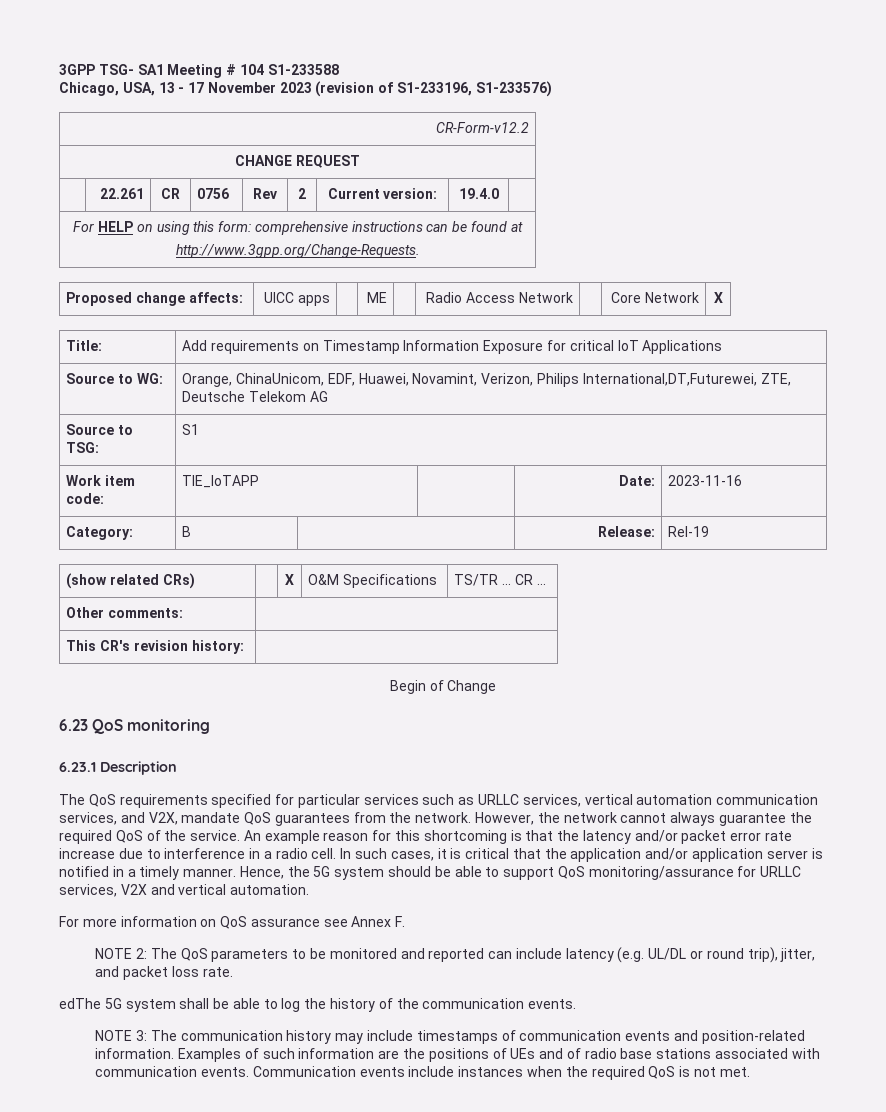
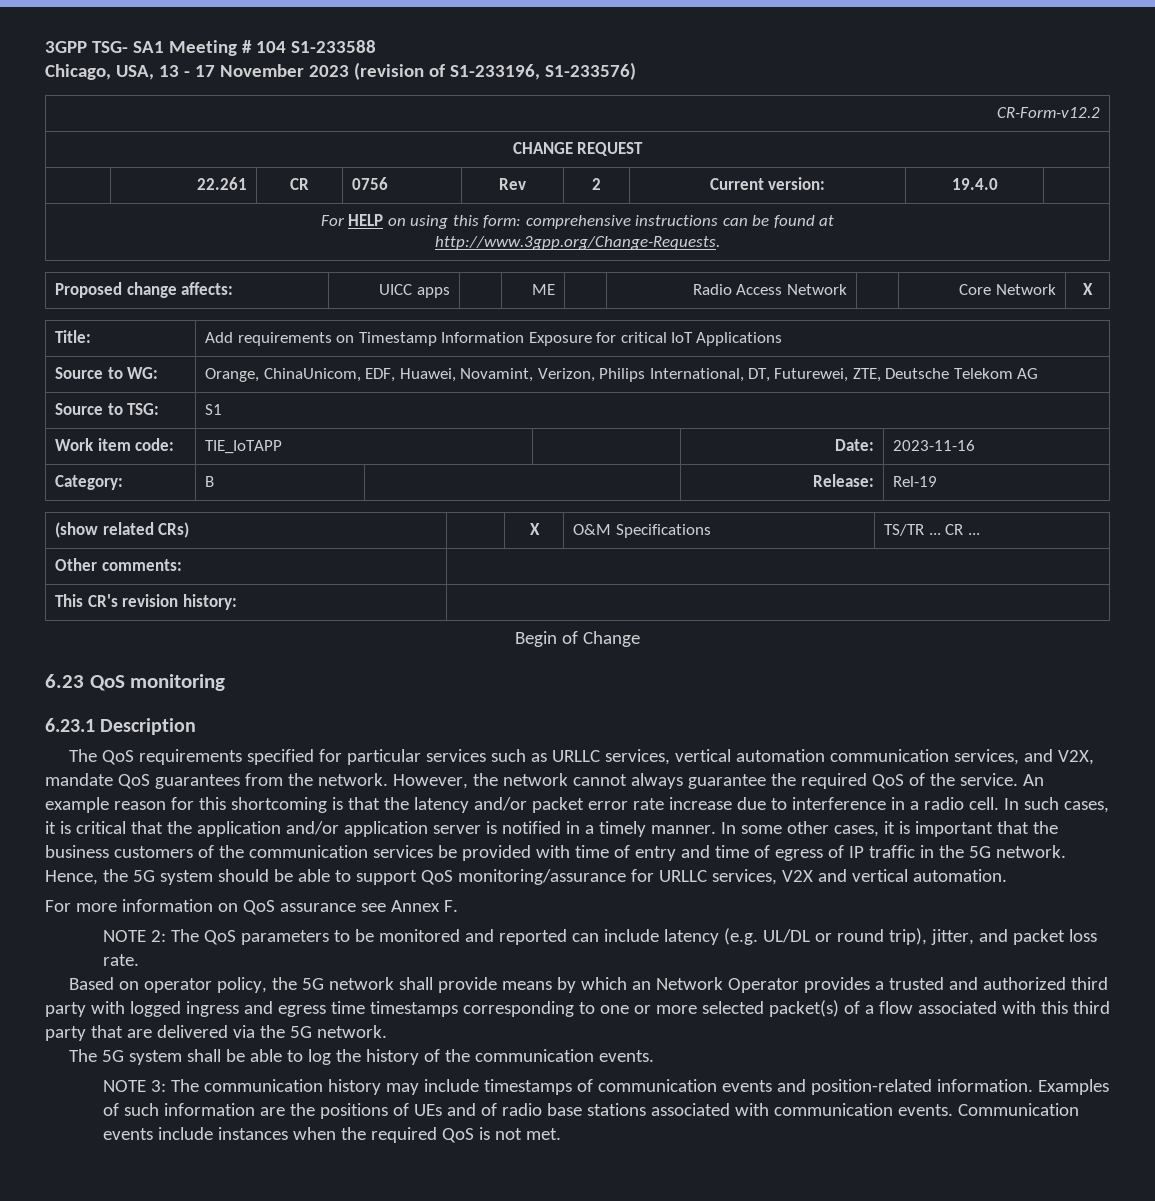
[582,373,757,386] International,DT,Futurewei, -> [649,368,849,382] International, DT, Futurewei,
(237, 872) none -> [720,821,1058,837] [45,845,1066,861] In some other cases, it is important that the business customers of the communication services be provided with time of entry and time of egress of IP traffic in the 5G network.
[59,998,101,1009] edThe -> [69,977,1109,993] [45,1000,1110,1017] [45,1025,387,1041] [69,1049,98,1062] Based on operator policy, the 5G network shall provide means by which an Network Operator provides a trusted and authorized third party with logged ingress and egress time timestamps corresponding to one or more selected packet(s) of a flow associated with this third party that are delivered via the 5G network. // The

